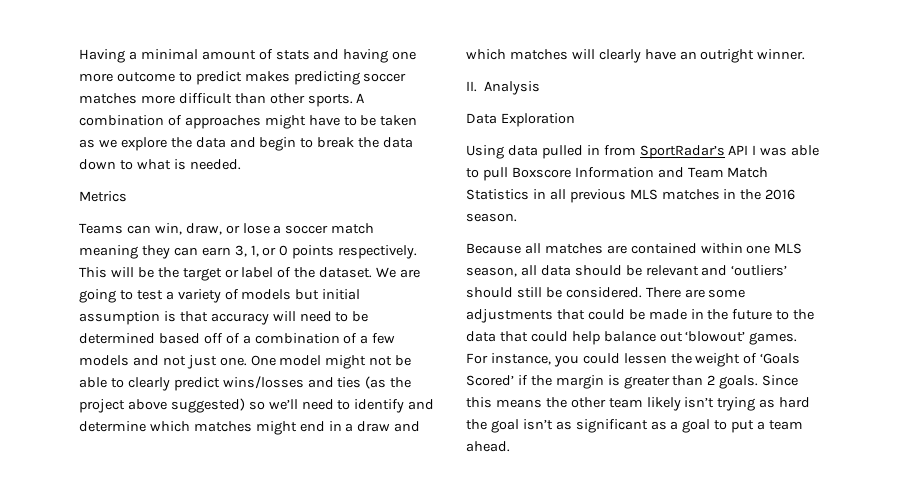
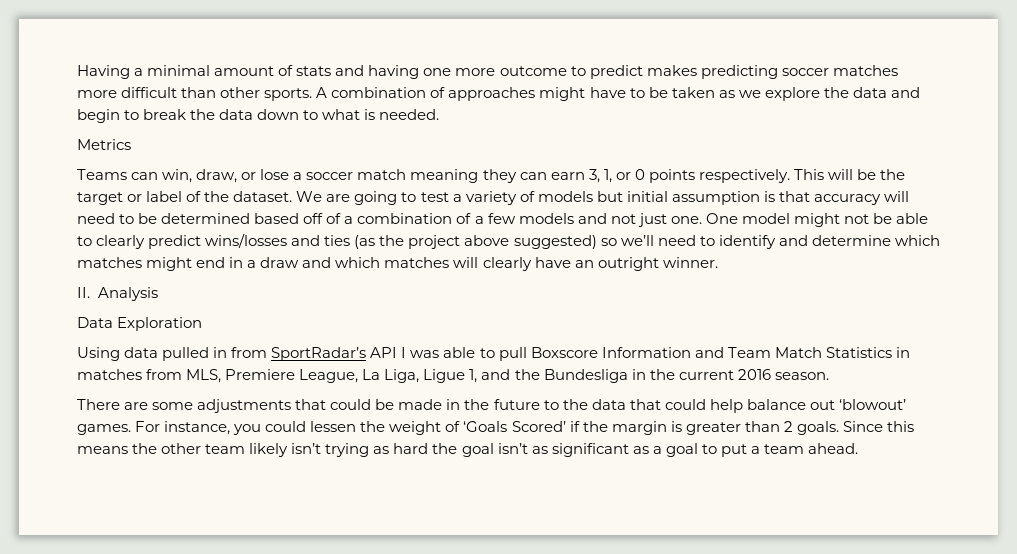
[549,189,762,203] all previous MLS matches in the -> [77,369,734,383] matches from MLS, Premiere League, La Liga, Ligue 1, and the Bundesliga in the current
[466,243,803,254] [466,265,788,277] [466,287,642,298] Because all matches are contained within one MLS season, all data should be relevant and ‘outliers’ should still be considered. -> (829, 376) none

